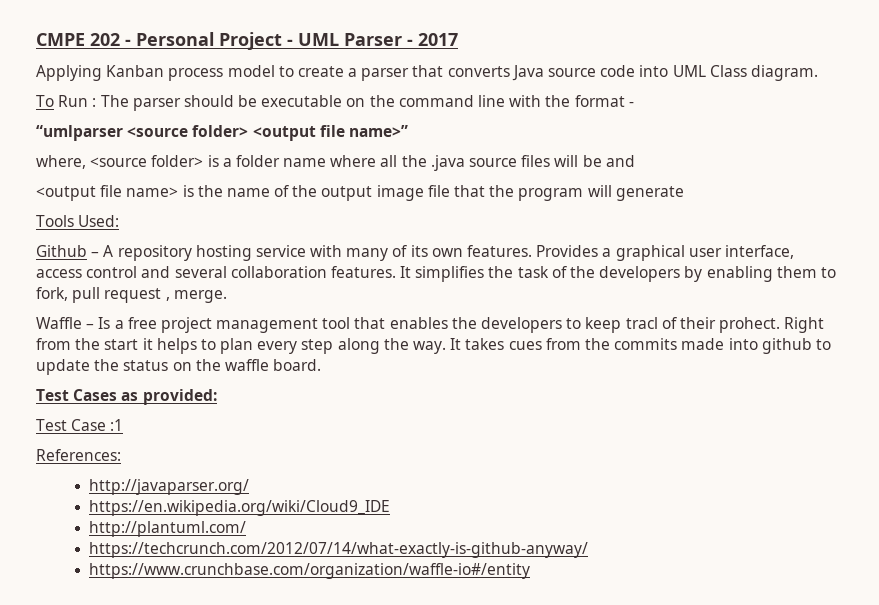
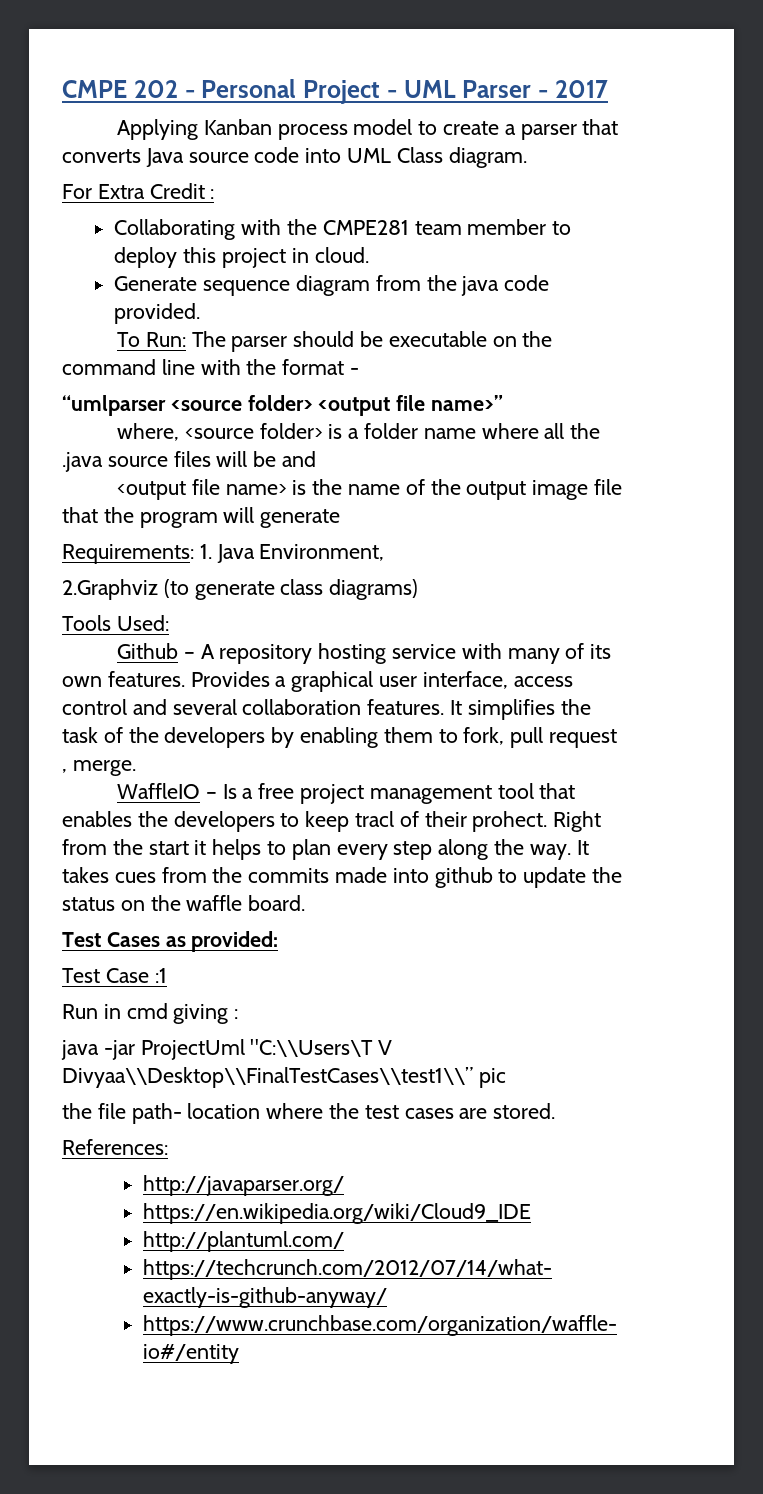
(818, 73) none -> [62,183,215,199] [114,219,572,240] [114,247,369,268] [114,275,550,296] [114,303,201,324] // For Extra Credit : // Collaborating with the CMPE281 team member to deploy this project in cloud. // Generate sequence diagram from the java code provided.
[58,95,97,107] Run : -> [145,332,186,347] Run:
(684, 193) none -> [62,544,385,564] [62,579,419,600] // Requirements: 1. Java Environment, // 2.Graphviz (to generate class diagrams)
[36,317,82,329] Waffle -> [116,783,200,799] WaffleIO
(124, 425) none -> [62,1003,239,1024] [61,1039,393,1060] [62,1067,506,1088] [62,1103,556,1124] // Run in cmd giving : // java -jar ProjectUml "C:\\Users\T V Divyaa\\Desktop\\FinalTestCases\\test1\\” pic // the file path- location where the test cases are stored.

